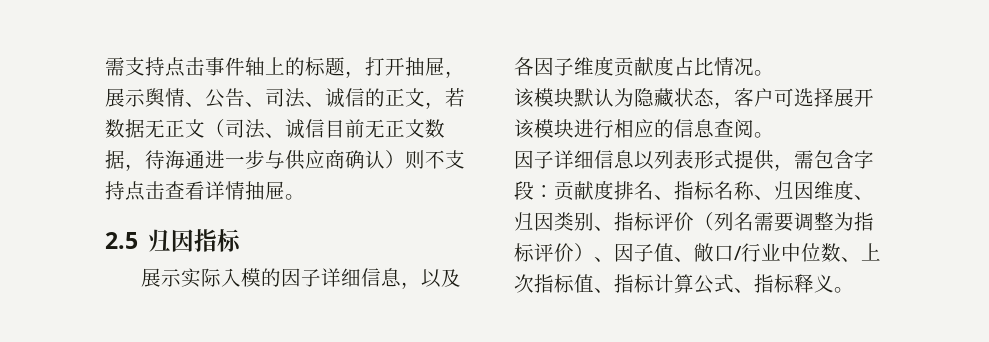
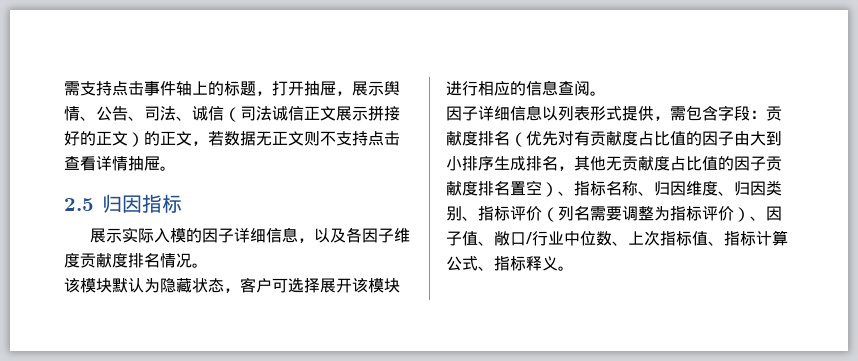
(365, 97) none -> [224,106,400,122] [64,131,144,147] （司法诚信正文展示拼接好的正文）
[205,119,445,139] [105,150,405,171] （司法、诚信目前无正文数据，待海通进一步与供应商确认） -> (304, 138) none
[674,57,714,76] 占比 -> [128,253,160,268] 排名
(654, 190) none -> [510,131,782,147] [446,156,782,171] [446,180,558,197] （优先对有贡献度占比值的因子由大到小排序生成排名，其他无贡献度占比值的因子贡献度排名置空）

